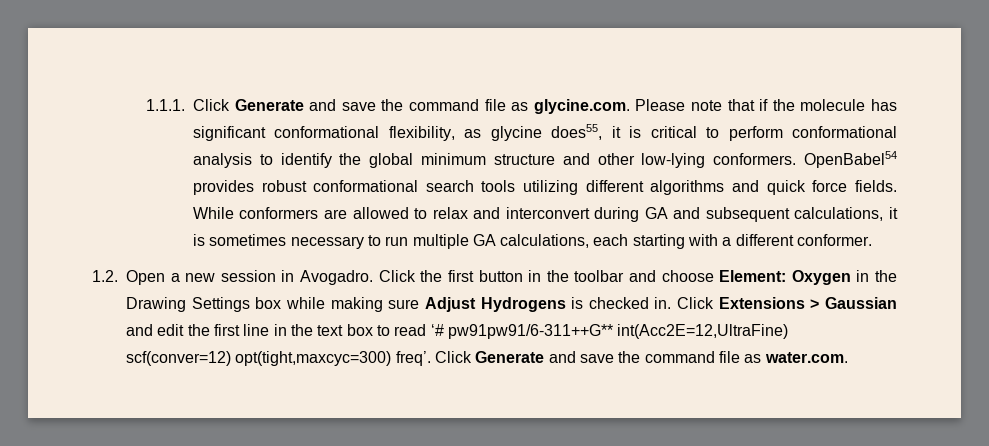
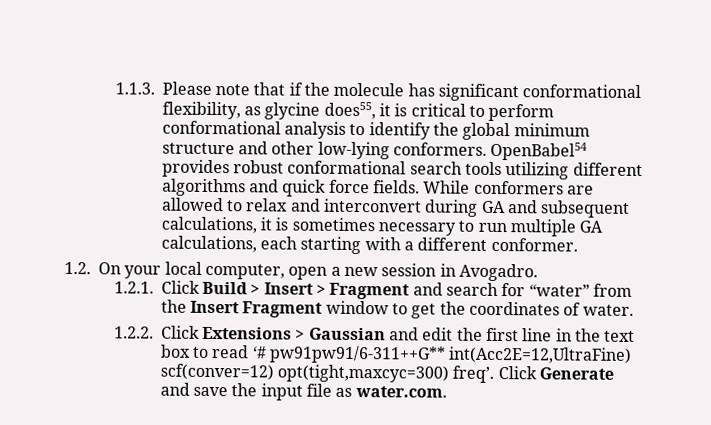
[145,99,630,114] 1.1.1. Click Generate and save the command file as glycine.com. -> [114,82,155,95] 1.1.3.
[126,270,165,285] Open -> [98,261,328,280] On your local computer, open
[378,270,897,285] [126,297,672,312] Click the first button in the toolbar and choose Element: Oxygen in the Drawing Settings box while making sure Adjust Hydrogens is checked in. -> [113,280,632,300] [160,299,634,319] [113,326,154,339] // 1.2.1. Click Build > Insert > Fragment and search for “water” from the Insert Fragment window to get the coordinates of water. // 1.2.2.
[644,351,715,363] command -> [260,383,303,401] input

